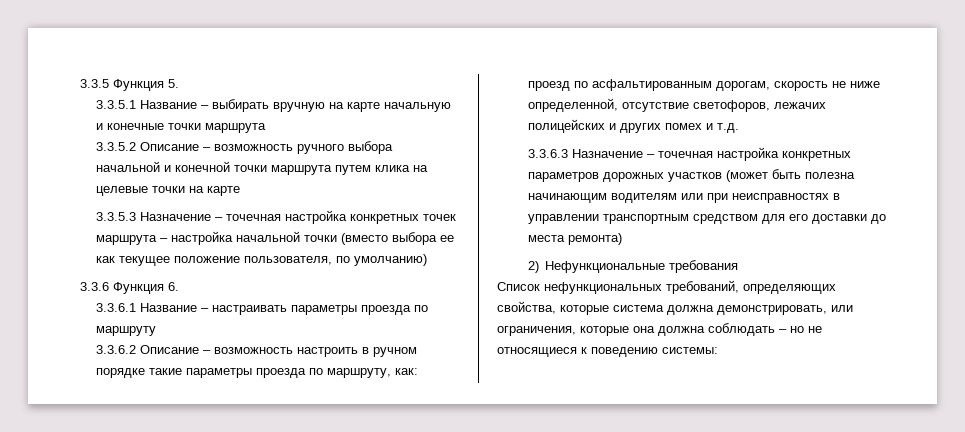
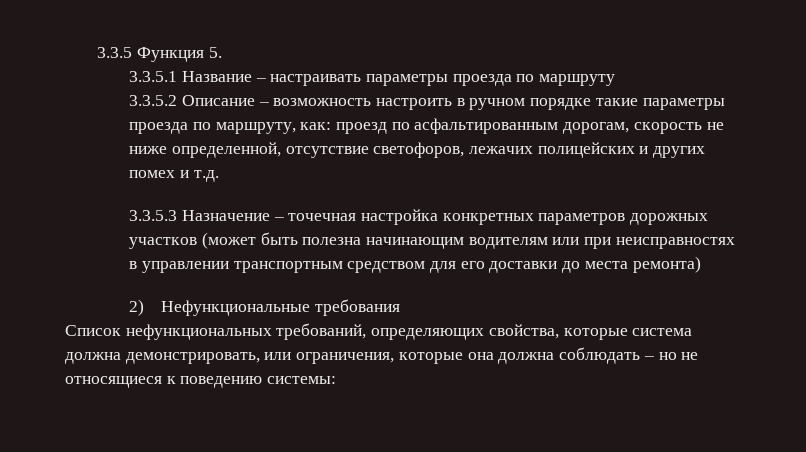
[211,99,451,112] [95,123,266,133] [95,141,393,154] [95,161,428,175] [95,186,240,196] [95,210,456,224] [95,231,454,245] [95,254,427,266] [80,282,180,294] [95,303,209,312] выбирать вручную на карте начальную и конечные точки маршрута // 3.3.5.2 Описание – возможность ручного выбора начальной и конечной точки маршрута путем клика на целевые точки на карте // 3.3.5.3 Назначение – точечная настройка конкретных точек маршрута – настройка начальной точки (вместо выбора ее как текущее положение пользователя, по умолчанию) // 3.3.6 Функция 6. // 3.3.6.1 Название – -> (266, 80) none
[95,345,136,354] 3.3.6.2 -> [129,95,178,106] 3.3.5.2
[527,149,568,158] 3.3.6.3 -> [129,210,178,221] 3.3.5.3

